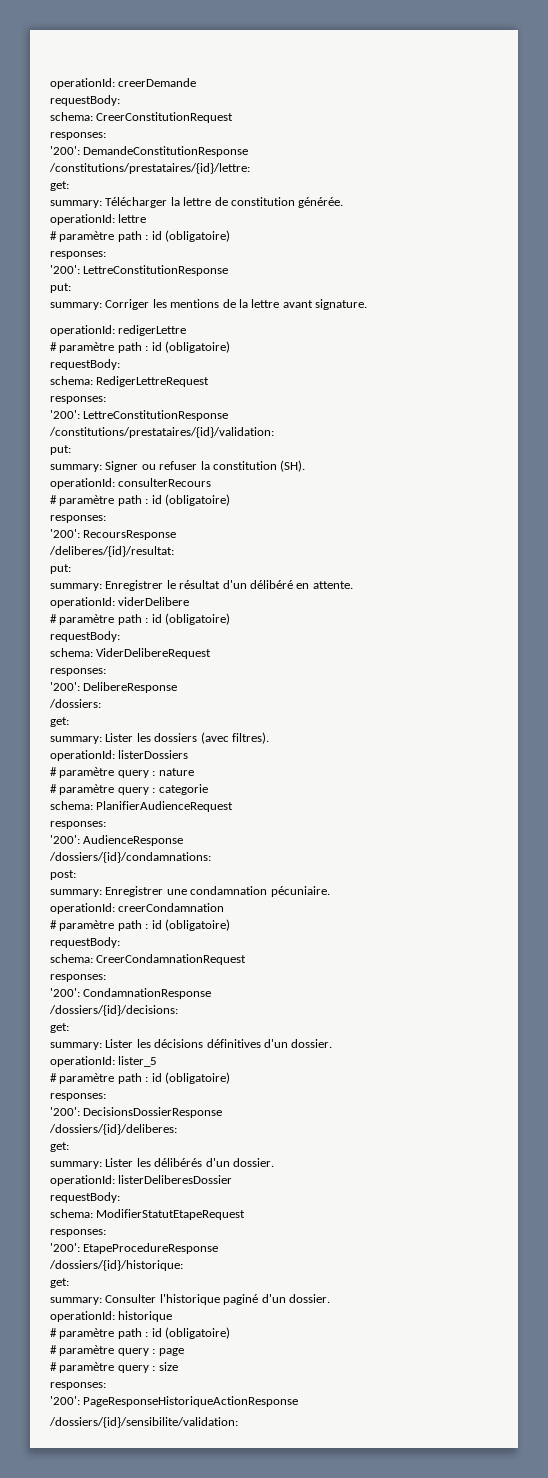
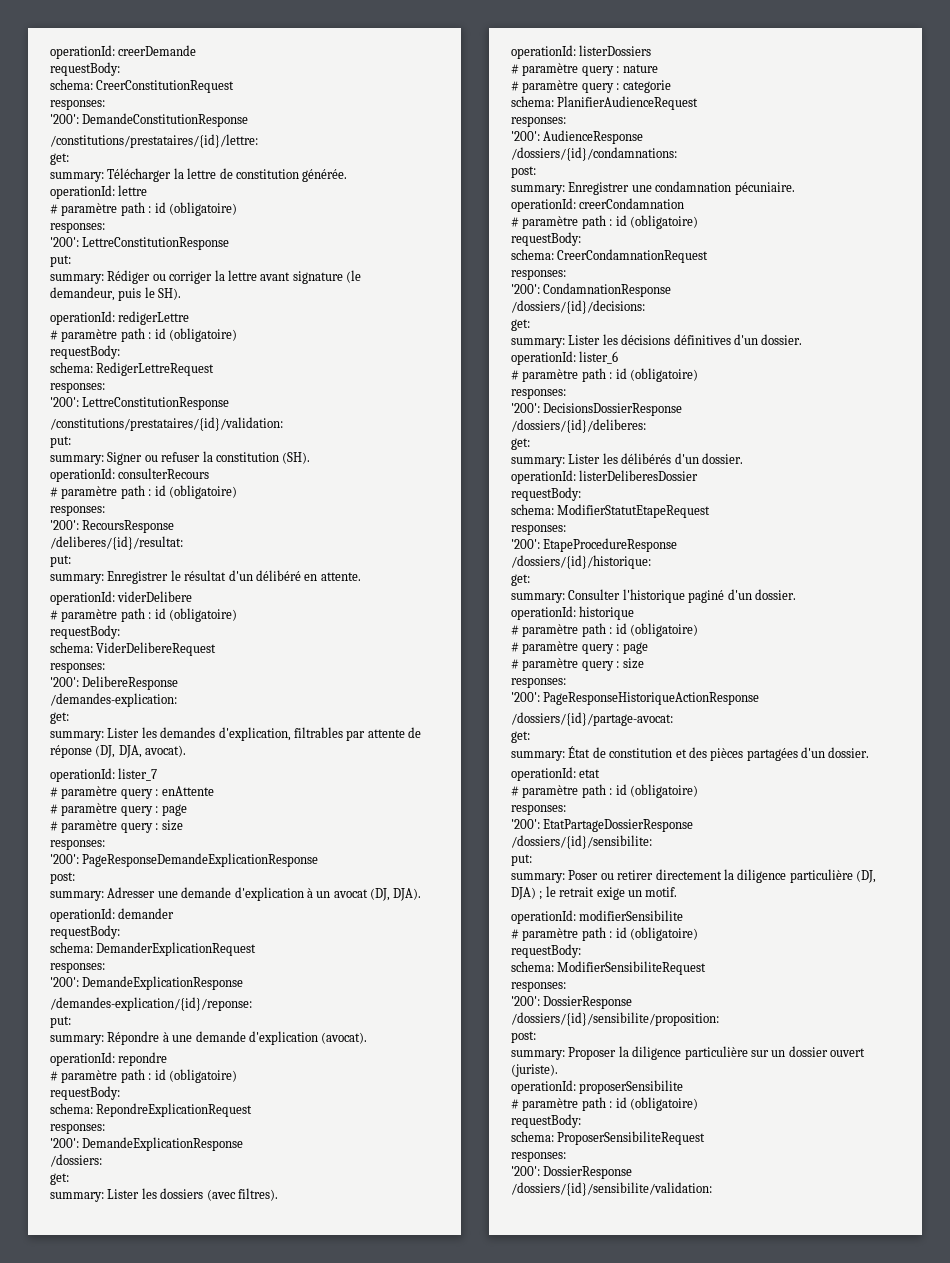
[105,299,367,310] Corriger les mentions de la lettre avant signature. -> [107,270,361,284] [50,287,182,301] Rédiger ou corriger la lettre avant signature (le demandeur, puis le SH).
(178, 687) none -> [50,693,177,707] [50,712,69,724] [50,727,421,741] [50,745,187,758] [50,768,158,782] [50,786,214,799] [50,803,187,816] [50,820,183,833] [50,839,105,850] [50,853,319,867] [50,872,75,884] [50,887,422,901] [50,908,175,922] [50,925,120,939] [50,942,257,956] [50,962,105,973] [50,976,244,990] [50,997,252,1011] [50,1016,71,1028] [50,1031,368,1045] [50,1052,168,1066] [50,1069,237,1083] [50,1086,120,1100] [50,1103,253,1117] [50,1123,105,1134] [50,1137,244,1151] // /demandes-explication: // get: // summary: Lister les demandes d'explication, filtrables par attente de réponse (DJ, DJA, avocat). // operationId: lister_7 // # paramètre query : enAttente // # paramètre query : page // # paramètre query : size // responses: // '200': PageResponseDemandeExplicationResponse // post: // summary: Adresser une demande d'explication à un avocat (DJ, DJA). // operationId: demander // requestBody: // schema: DemanderExplicationRequest // responses: // '200': DemandeExplicationResponse // /demandes-explication/{id}/reponse: // put: // summary: Répondre à une demande d'explication (avocat). // operationId: repondre // # paramètre path : id (obligatoire) // requestBody: // schema: RepondreExplicationRequest // responses: // '200': DemandeExplicationResponse
[118,1056,158,1067] lister_5 -> [579,351,619,364] lister_6
(299, 1401) none -> [511,712,673,726] [511,731,530,743] [511,746,870,761] [511,767,601,781] [511,784,698,798] [511,804,566,815] [511,819,694,832] [511,835,652,849] [511,854,532,866] [511,869,876,883] [511,886,678,900] [511,910,684,924] [511,927,698,941] [511,944,581,958] [511,961,707,975] [511,981,566,992] [511,996,633,1009] [511,1012,719,1026] [511,1031,536,1043] [511,1046,865,1060] [511,1064,558,1077] [511,1080,684,1094] [511,1097,698,1111] [511,1114,581,1128] [511,1131,706,1145] [511,1151,566,1162] [511,1166,633,1179] // /dossiers/{id}/partage-avocat: // get: // summary: État de constitution et des pièces partagées d'un dossier. // operationId: etat // # paramètre path : id (obligatoire) // responses: // '200': EtatPartageDossierResponse // /dossiers/{id}/sensibilite: // put: // summary: Poser ou retirer directement la diligence particulière (DJ, DJA) ; le retrait exige un motif. // operationId: modifierSensibilite // # paramètre path : id (obligatoire) // requestBody: // schema: ModifierSensibiliteRequest // responses: // '200': DossierResponse // /dossiers/{id}/sensibilite/proposition: // post: // summary: Proposer la diligence particulière sur un dossier ouvert (juriste). // operationId: proposerSensibilite // # paramètre path : id (obligatoire) // requestBody: // schema: ProposerSensibiliteRequest // responses: // '200': DossierResponse

